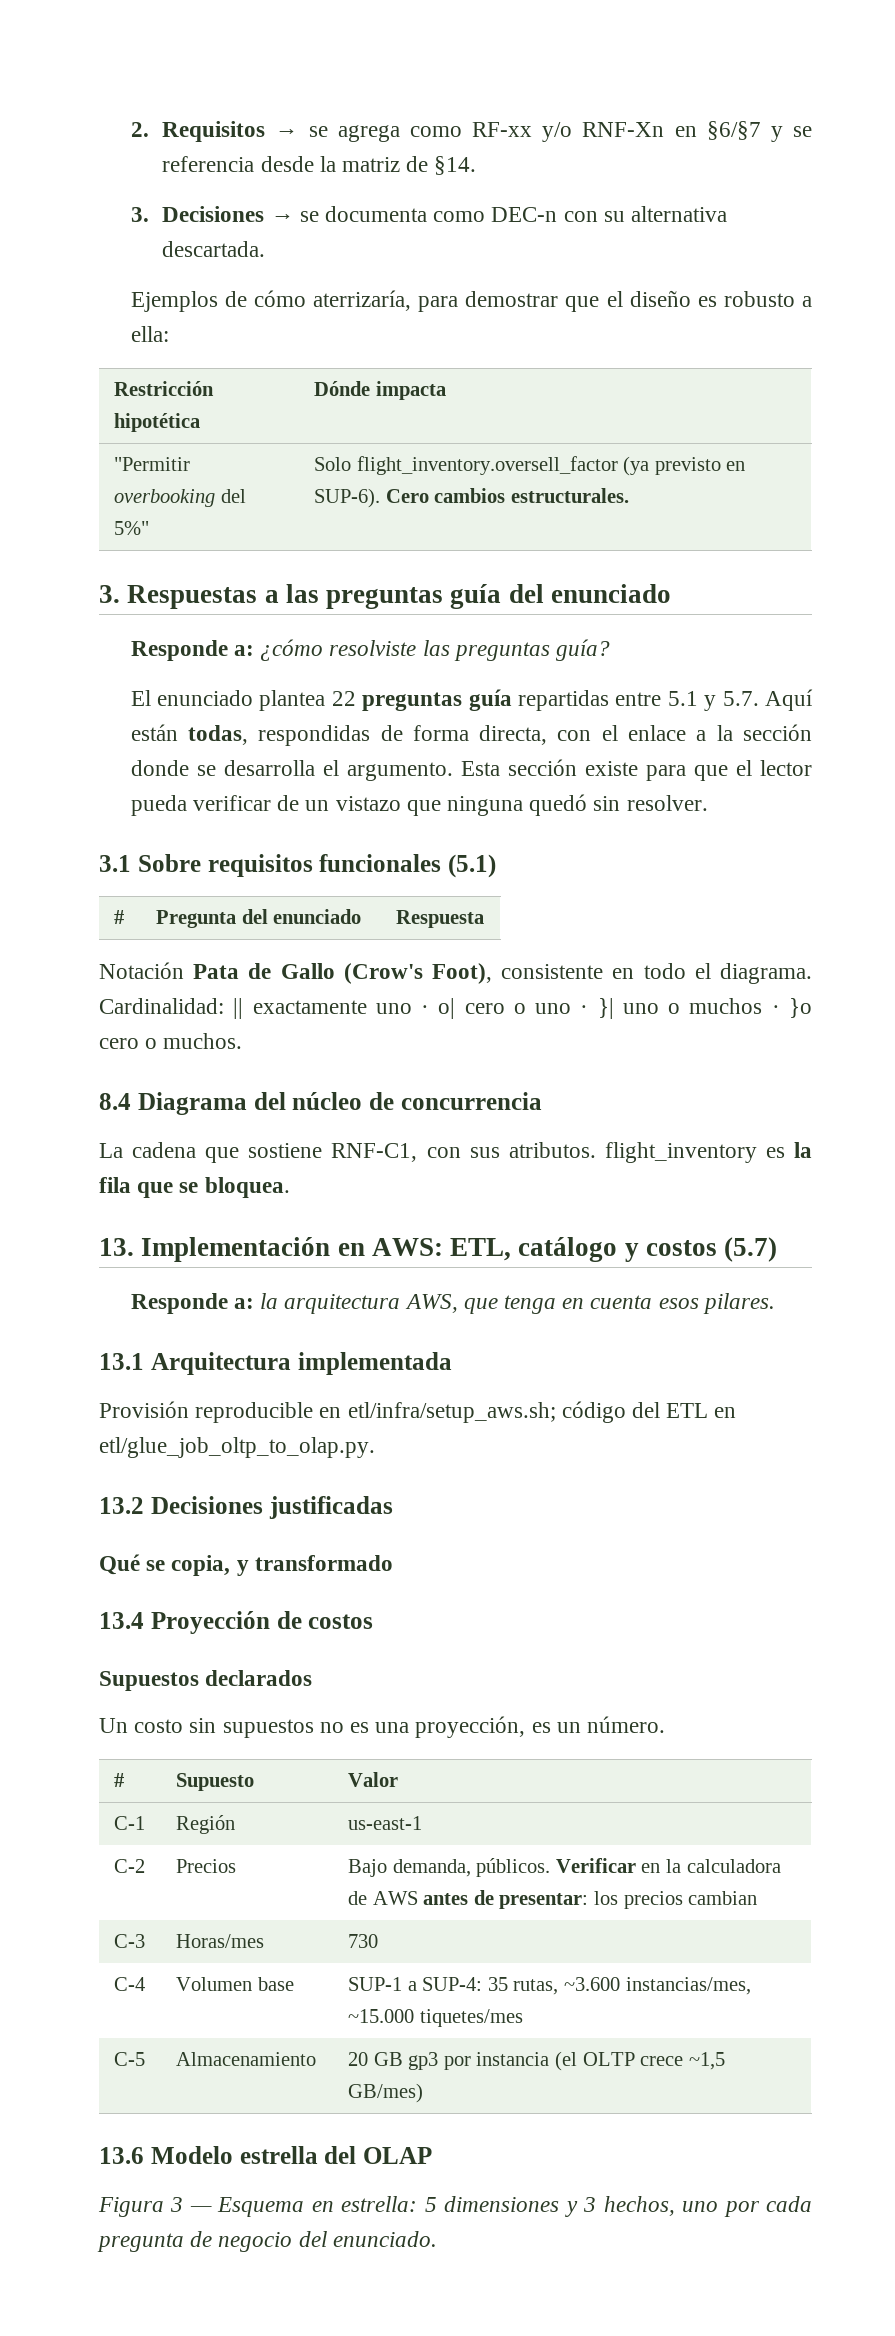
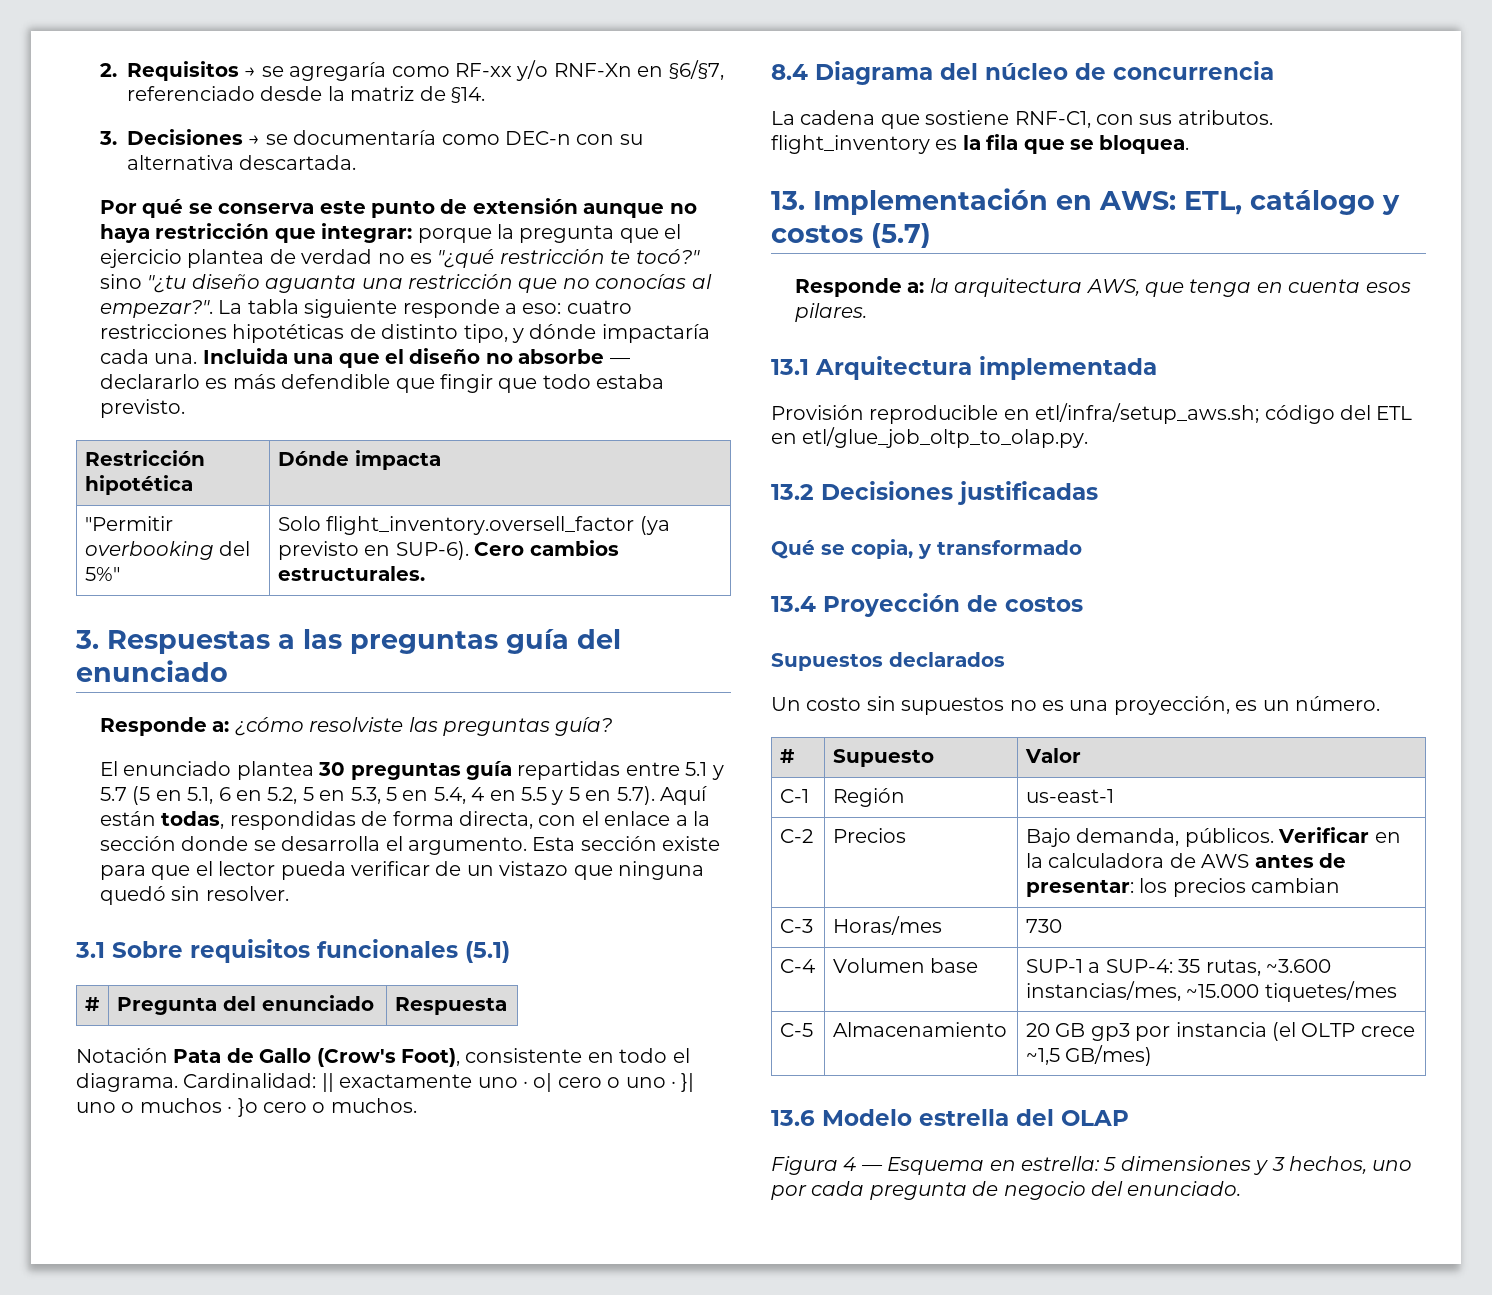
[337,125,400,142] agrega -> [289,62,387,81] agregaría
[706,121,812,142] [162,156,255,172] §6/§7 y se referencia -> [668,60,724,80] [126,86,255,101] §6/§7, referenciado
[324,206,427,222] documenta -> [293,130,437,145] documentaría
[130,290,812,312] [130,326,169,342] Ejemplos de cómo aterrizaría, para demostrar que el diseño es robusto a ella: -> [99,198,697,218] [99,223,682,243] [99,249,700,268] [99,274,712,293] [99,299,632,318] [99,324,710,343] [99,348,630,368] [99,374,665,393] [99,399,185,418] Por qué se conserva este punto de extensión aunque no haya restricción que integrar: porque la pregunta que el ejercicio plantea de verdad no es "¿qué restricción te tocó?" sino "¿tu diseño aguanta una restricción que no conocías al empezar?". La tabla siguiente responde a eso: cuatro restricciones hipotéticas de distinto tipo, y dónde impactaría cada una. Incluida una que el diseño no absorbe — declararlo es más defendible que fingir que todo estaba previsto.
[331,691,356,706] 22 -> [318,762,346,776] 30
[722,691,759,706] 5.7. -> [99,786,655,805] 5.7 (5 en 5.1, 6 en 5.2, 5 en 5.3, 5 en 5.4, 4 en 5.5 y 5 en 5.7).
[170,2197,184,2212] 3 -> [843,1157,857,1171] 4

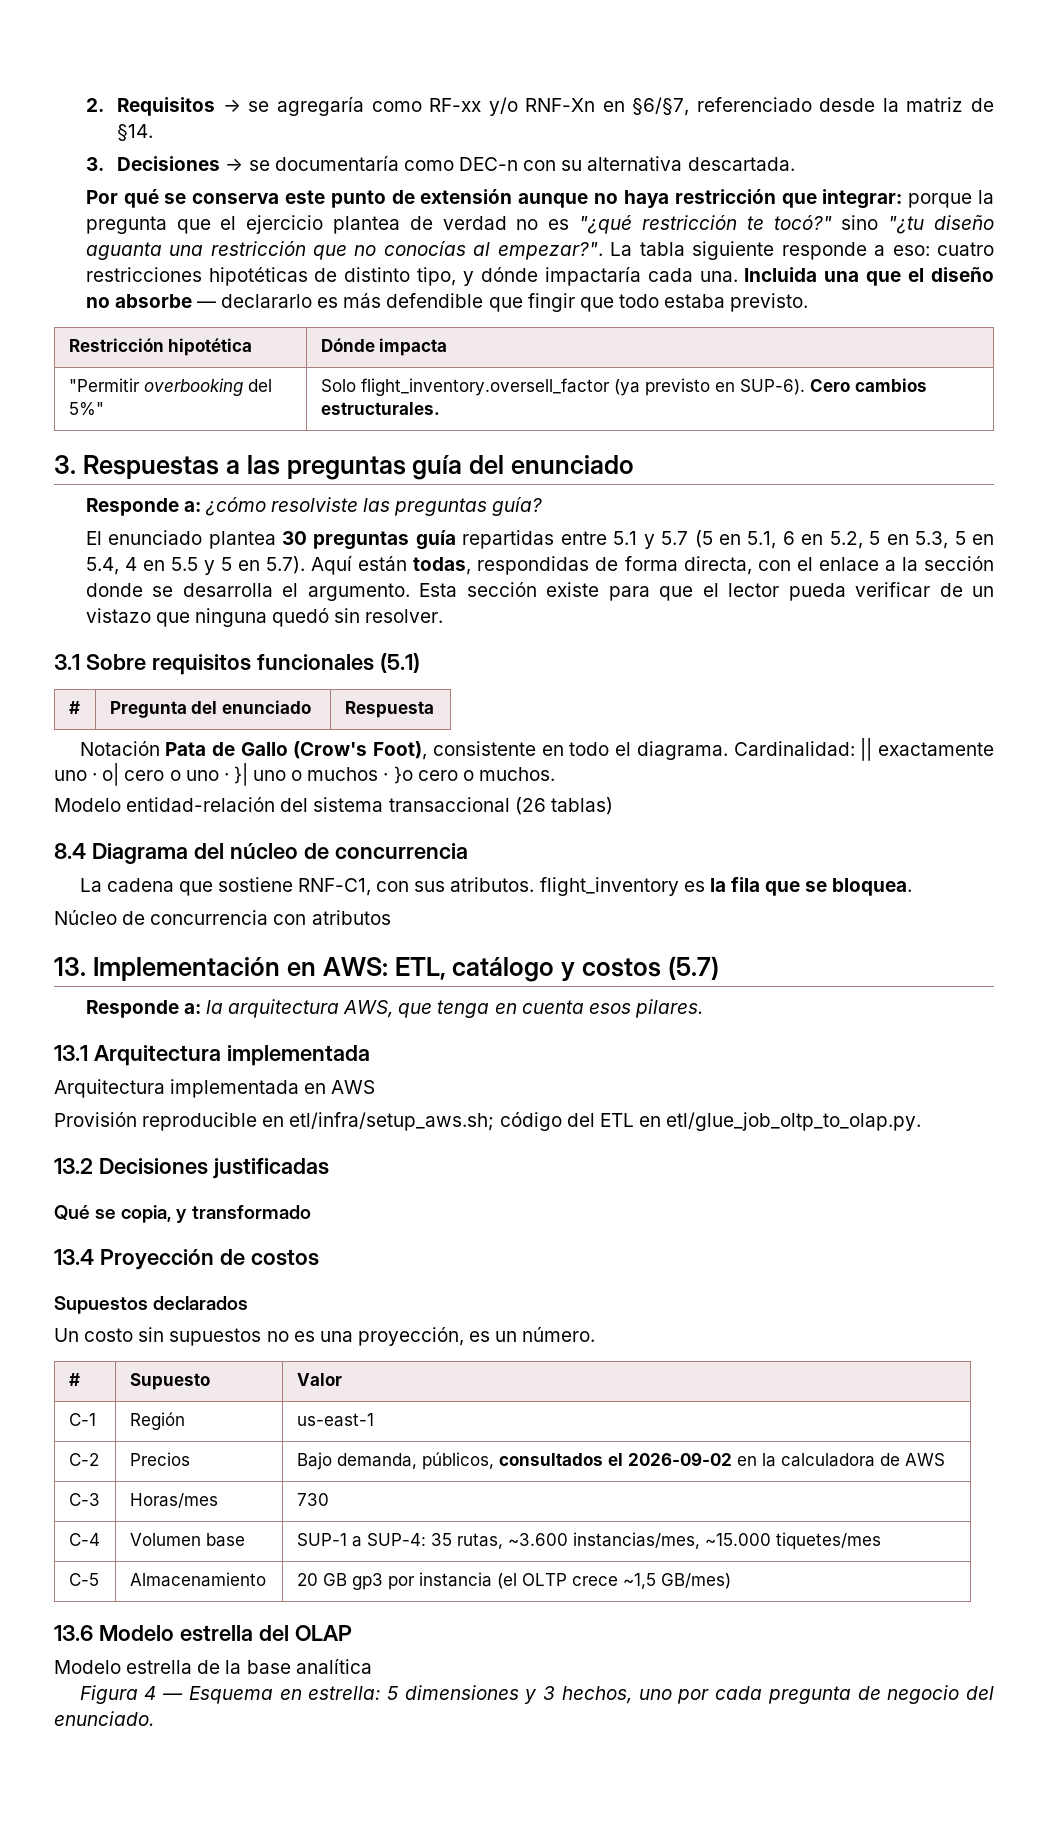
(417, 1105) none -> [54,797,613,815] // Modelo entidad-relación del sistema transaccional (26 tablas)
(1190, 144) none -> [54,909,391,925] // Núcleo de concurrencia con atributos
(1157, 368) none -> [54,1079,376,1098] // Arquitectura implementada en AWS
[1184,827,1370,847] públicos. Verificar -> [421,1452,732,1470] públicos, consultados el 2026-09-02
[1254,853,1346,868] [1025,878,1341,897] antes de presentar: los precios cambian -> (945, 1459) none
(1129, 1118) none -> [54,1658,372,1674] // Modelo estrella de la base analítica

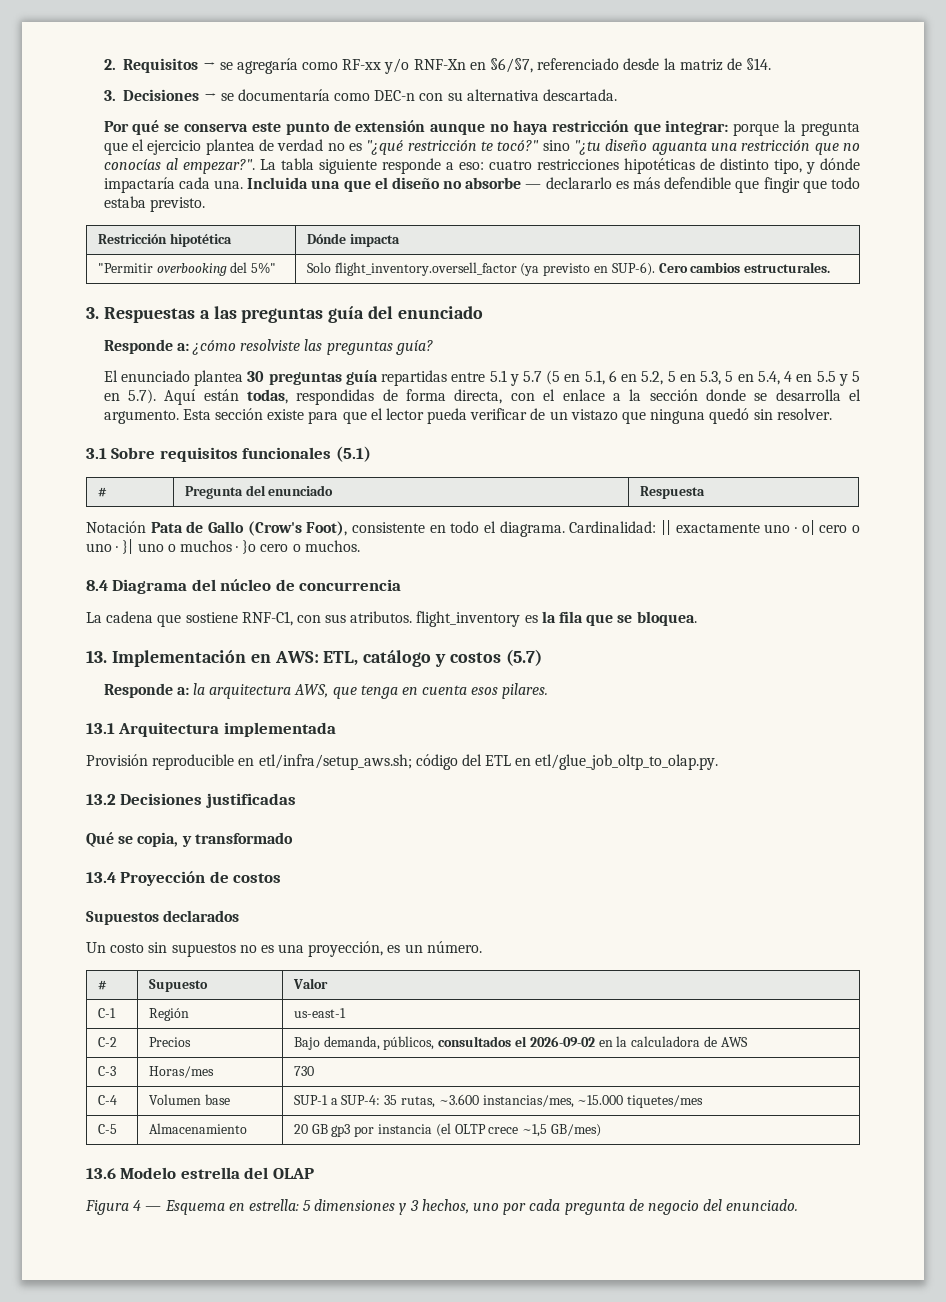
[54,797,613,815] // Modelo entidad-relación del sistema transaccional (26 tablas) -> (360, 546) none
[54,909,391,925] // Núcleo de concurrencia con atributos -> (697, 618) none
[54,1079,376,1098] // Arquitectura implementada en AWS -> (336, 729) none
[54,1658,372,1674] // Modelo estrella de la base analítica -> (314, 1173) none

